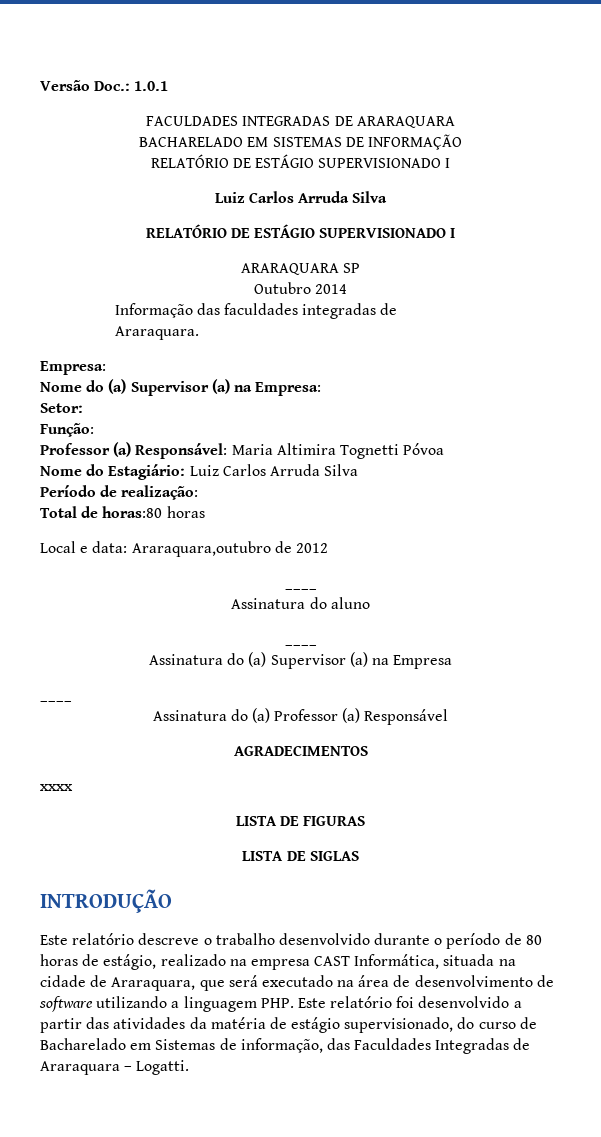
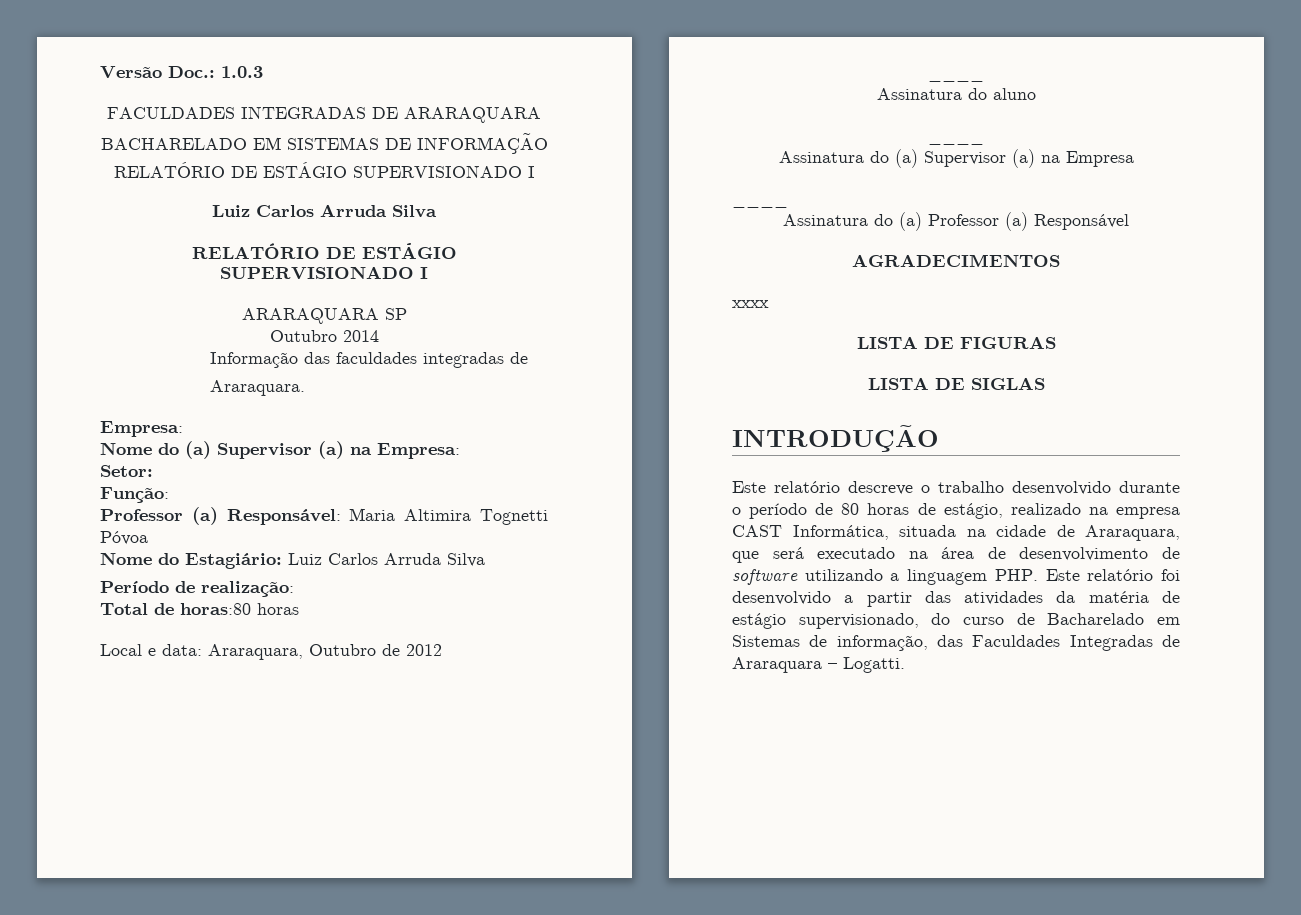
[134,81,169,91] 1.0.1 -> [221,66,263,78] 1.0.3
[131,541,271,557] Araraquara,outubro -> [208,644,376,660] Araraquara, Outubro

